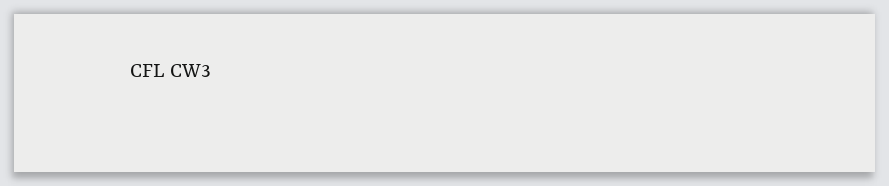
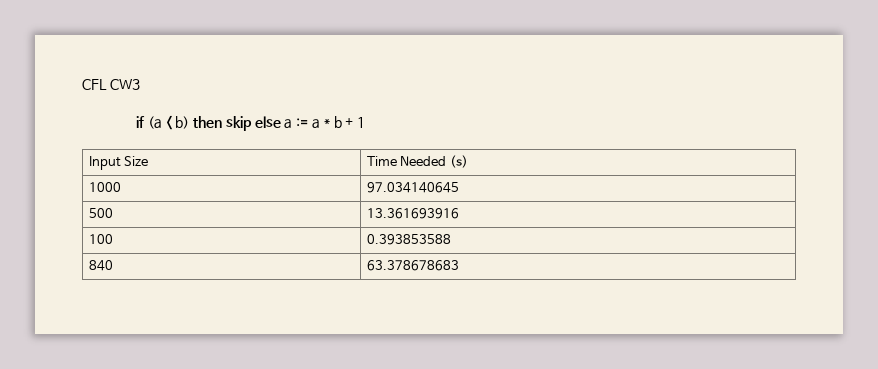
(212, 70) none -> [135,115,366,131] [88,156,149,170] [366,155,468,168] [88,182,121,192] [366,182,459,193] [88,208,113,218] [366,208,459,219] [88,234,113,244] [366,234,451,245] [88,260,113,271] [366,260,459,271] // if (a < b) then skip else a := a * b + 1 // Input Size | Time Needed (s) // 1000 | 97.034140645 // 500 | 13.361693916 // 100 | 0.393853588 // 840 | 63.378678683

